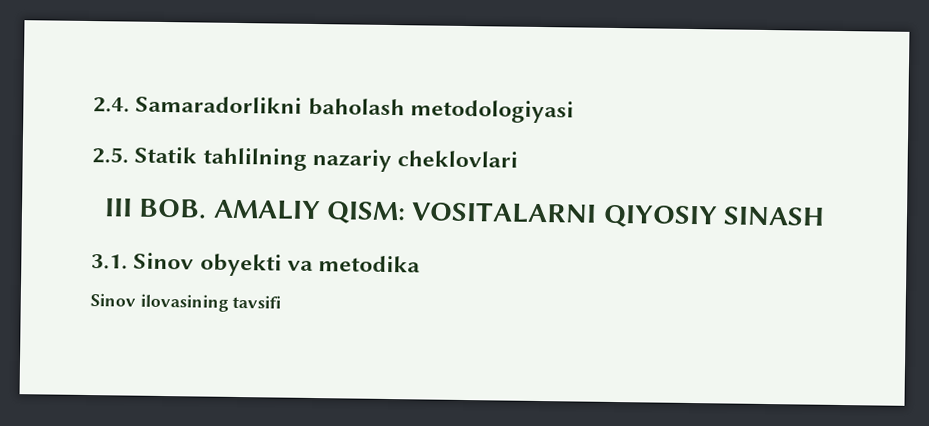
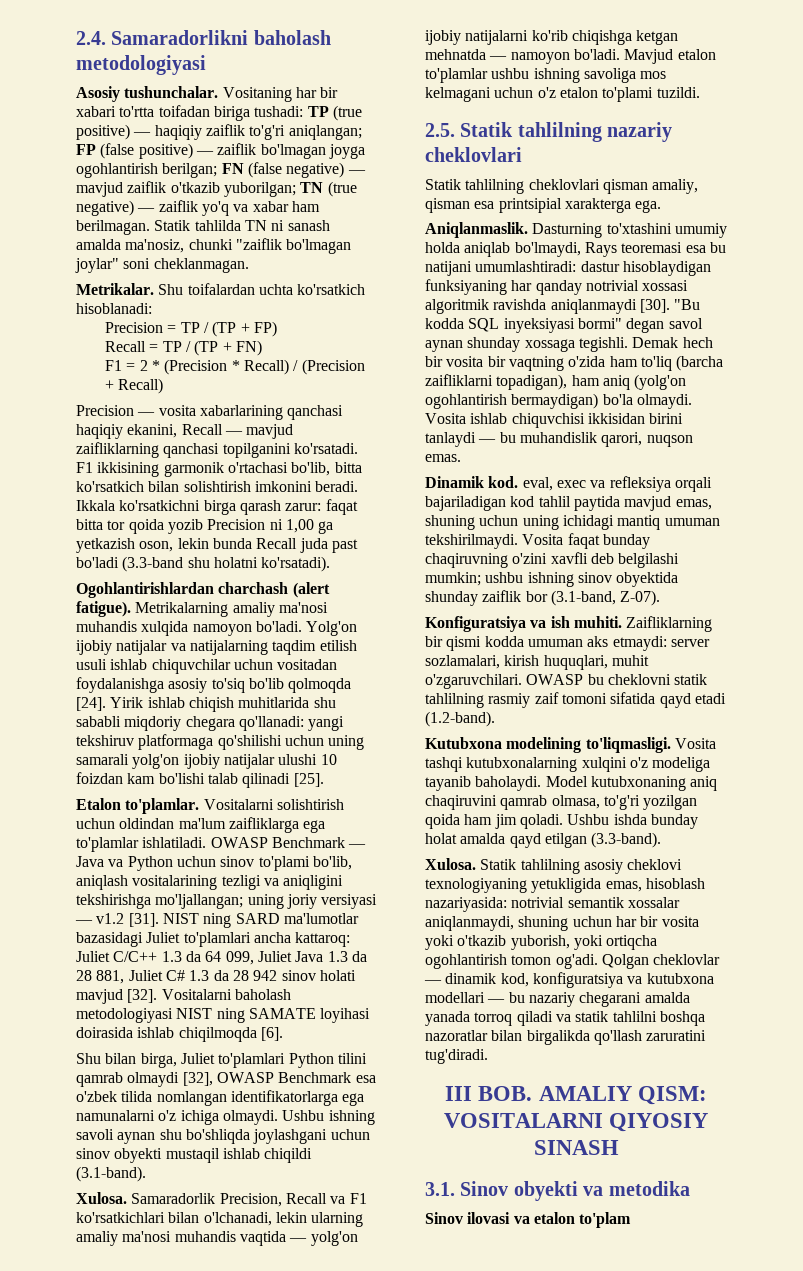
(575, 111) none -> [76,86,339,102] [76,105,362,121] [76,124,362,140] [76,143,365,159] [76,162,366,178] [76,181,357,197] [76,200,320,216] [76,220,330,235] [76,238,352,254] [75,258,249,273] [76,283,366,295] [76,303,152,314] [105,321,278,337] [105,340,263,356] [105,359,365,375] [105,378,164,394] [76,405,344,420] [76,424,294,439] [76,442,358,458] [76,462,362,477] [76,481,359,492] [76,499,358,515] [76,519,334,534] [76,538,358,553] [76,556,331,572] [76,582,330,598] [76,601,328,617] [76,621,358,636] [76,640,357,655] [76,659,338,674] [76,677,352,693] [76,697,336,712] [76,716,345,731] [76,734,365,750] [76,754,337,769] [76,772,324,788] [76,798,344,814] [76,817,326,833] [76,837,367,852] [76,856,352,871] [76,875,344,890] [76,894,378,909] [75,913,359,928] [76,932,351,947] [76,951,367,965] [76,970,356,984] [76,989,291,1004] [76,1008,371,1023] [76,1027,283,1042] [76,1053,367,1068] [76,1072,376,1087] [76,1090,365,1106] [76,1110,375,1125] [76,1129,370,1144] [76,1148,313,1163] [76,1166,146,1182] [76,1192,367,1207] [76,1212,364,1227] [76,1231,358,1246] [425,30,679,45] [425,49,716,64] [425,68,667,83] [425,87,700,102] // Asosiy tushunchalar. Vositaning har bir xabari to'rtta toifadan biriga tushadi: TP (true positive) — haqiqiy zaiflik to'g'ri aniqlangan; FP (false positive) — zaiflik bo'lmagan joyga ogohlantirish berilgan; FN (false negative) — mavjud zaiflik o'tkazib yuborilgan; TN (true negative) — zaiflik yo'q va xabar ham berilmagan. Statik tahlilda TN ni sanash amalda ma'nosiz, chunki "zaiflik bo'lmagan joylar" soni cheklanmagan. // Metrikalar. Shu toifalardan uchta ko'rsatkich hisoblanadi: // Precision = TP / (TP + FP) // Recall = TP / (TP + FN) // F1 = 2 * (Precision * Recall) / (Precision + Recall) // Precision — vosita xabarlarining qanchasi haqiqiy ekanini, Recall — mavjud zaifliklarning qanchasi topilganini ko'rsatadi. F1 ikkisining garmonik o'rtachasi bo'lib, bitta ko'rsatkich bilan solishtirish imkonini beradi. Ikkala ko'rsatkichni birga qarash zarur: faqat bitta tor qoida yozib Precision ni 1,00 ga yetkazish oson, lekin bunda Recall juda past bo'ladi (3.3-band shu holatni ko'rsatadi). // Ogohlantirishlardan charchash (alert fatigue). Metrikalarning amaliy ma'nosi muhandis xulqida namoyon bo'ladi. Yolg'on ijobiy natijalar va natijalarning taqdim etilish usuli ishlab chiquvchilar uchun vositadan foydalanishga asosiy to'siq bo'lib qolmoqda [24]. Yirik ishlab chiqish muhitlarida shu sababli miqdoriy chegara qo'llanadi: yangi tekshiruv platformaga qo'shilishi uchun uning samarali yolg'on ijobiy natijalar ulushi 10 foizdan kam bo'lishi talab qilinadi [25]. // Etalon to'plamlar. Vositalarni solishtirish uchun oldindan ma'lum zaifliklarga ega to'plamlar ishlatiladi. OWASP Benchmark — Java va Python uchun sinov to'plami bo'lib, aniqlash vositalarining tezligi va aniqligini tekshirishga mo'ljallangan; uning joriy versiyasi — v1.2 [31]. NIST ning SARD ma'lumotlar bazasidagi Juliet to'plamlari ancha kattaroq: Juliet C/C++ 1.3 da 64 099, Juliet Java 1.3 da 28 881, Juliet C# 1.3 da 28 942 sinov holati mavjud [32]. Vositalarni baholash metodologiyasi NIST ning SAMATE loyihasi doirasida ishlab chiqilmoqda [6]. // Shu bilan birga, Juliet to'plamlari Python tilini qamrab olmaydi [32], OWASP Benchmark esa o'zbek tilida nomlangan identifikatorlarga ega namunalarni o'z ichiga olmaydi. Ushbu ishning savoli aynan shu bo'shliqda joylashgani uchun sinov obyekti mustaqil ishlab chiqildi (3.1-band). // Xulosa. Samaradorlik Precision, Recall va F1 ko'rsatkichlari bilan o'lchanadi, lekin ularning amaliy ma'nosi muhandis vaqtida — yolg'on ijobiy natijalarni ko'rib chiqishga ketgan mehnatda — namoyon bo'ladi. Mavjud etalon to'plamlar ushbu ishning savoliga mos kelmagani uchun o'z etalon to'plami tuzildi.
(519, 159) none -> [425,179,699,194] [425,198,662,213] [425,222,727,238] [425,242,726,257] [425,261,711,276] [425,279,689,295] [425,299,701,314] [425,318,703,333] [425,337,713,352] [425,355,724,371] [425,374,687,390] [425,393,692,409] [425,413,684,428] [425,432,693,447] [425,454,461,462] [425,476,712,492] [425,496,712,511] [425,515,720,530] [425,533,650,549] [425,552,680,568] [425,572,679,587] [425,590,661,606] [425,616,713,632] [425,636,710,651] [425,655,649,670] [425,674,708,689] [425,692,726,708] [425,711,495,727] [425,737,716,753] [425,757,711,772] [425,776,718,791] [425,795,698,810] [425,814,698,829] [425,832,662,848] [425,858,683,874] [425,878,705,893] [425,897,680,912] [425,916,699,931] [425,935,658,950] [425,954,721,969] [424,972,714,988] [425,992,690,1007] [425,1011,705,1026] [425,1030,707,1045] [425,1049,488,1064] // Statik tahlilning cheklovlari qisman amaliy, qisman esa printsipial xarakterga ega. // Aniqlanmaslik. Dasturning to'xtashini umumiy holda aniqlab bo'lmaydi, Rays teoremasi esa bu natijani umumlashtiradi: dastur hisoblaydigan funksiyaning har qanday notrivial xossasi algoritmik ravishda aniqlanmaydi [30]. "Bu kodda SQL inyeksiyasi bormi" degan savol aynan shunday xossaga tegishli. Demak hech bir vosita bir vaqtning o'zida ham to'liq (barcha zaifliklarni topadigan), ham aniq (yolg'on ogohlantirish bermaydigan) bo'la olmaydi. Vosita ishlab chiquvchisi ikkisidan birini tanlaydi — bu muhandislik qarori, nuqson emas. // Dinamik kod. eval, exec va refleksiya orqali bajariladigan kod tahlil paytida mavjud emas, shuning uchun uning ichidagi mantiq umuman tekshirilmaydi. Vosita faqat bunday chaqiruvning o'zini xavfli deb belgilashi mumkin; ushbu ishning sinov obyektida shunday zaiflik bor (3.1-band, Z-07). // Konfiguratsiya va ish muhiti. Zaifliklarning bir qismi kodda umuman aks etmaydi: server sozlamalari, kirish huquqlari, muhit o'zgaruvchilari. OWASP bu cheklovni statik tahlilning rasmiy zaif tomoni sifatida qayd etadi (1.2-band). // Kutubxona modelining to'liqmasligi. Vosita tashqi kutubxonalarning xulqini o'z modeliga tayanib baholaydi. Model kutubxonaning aniq chaqiruvini qamrab olmasa, to'g'ri yozilgan qoida ham jim qoladi. Ushbu ishda bunday holat amalda qayd etilgan (3.3-band). // Xulosa. Statik tahlilning asosiy cheklovi texnologiyaning yetukligida emas, hisoblash nazariyasida: notrivial semantik xossalar aniqlanmaydi, shuning uchun har bir vosita yoki o'tkazib yuborish, yoki ortiqcha ogohlantirish tomon og'adi. Qolgan cheklovlar — dinamik kod, konfiguratsiya va kutubxona modellari — bu nazariy chegarani amalda yanada torroq qiladi va statik tahlilni boshqa nazoratlar bilan birgalikda qo'llash zaruratini tug'diradi.
[139,293,282,312] ilovasining tavsifi -> [467,1212,632,1228] ilovasi va etalon to'plam

